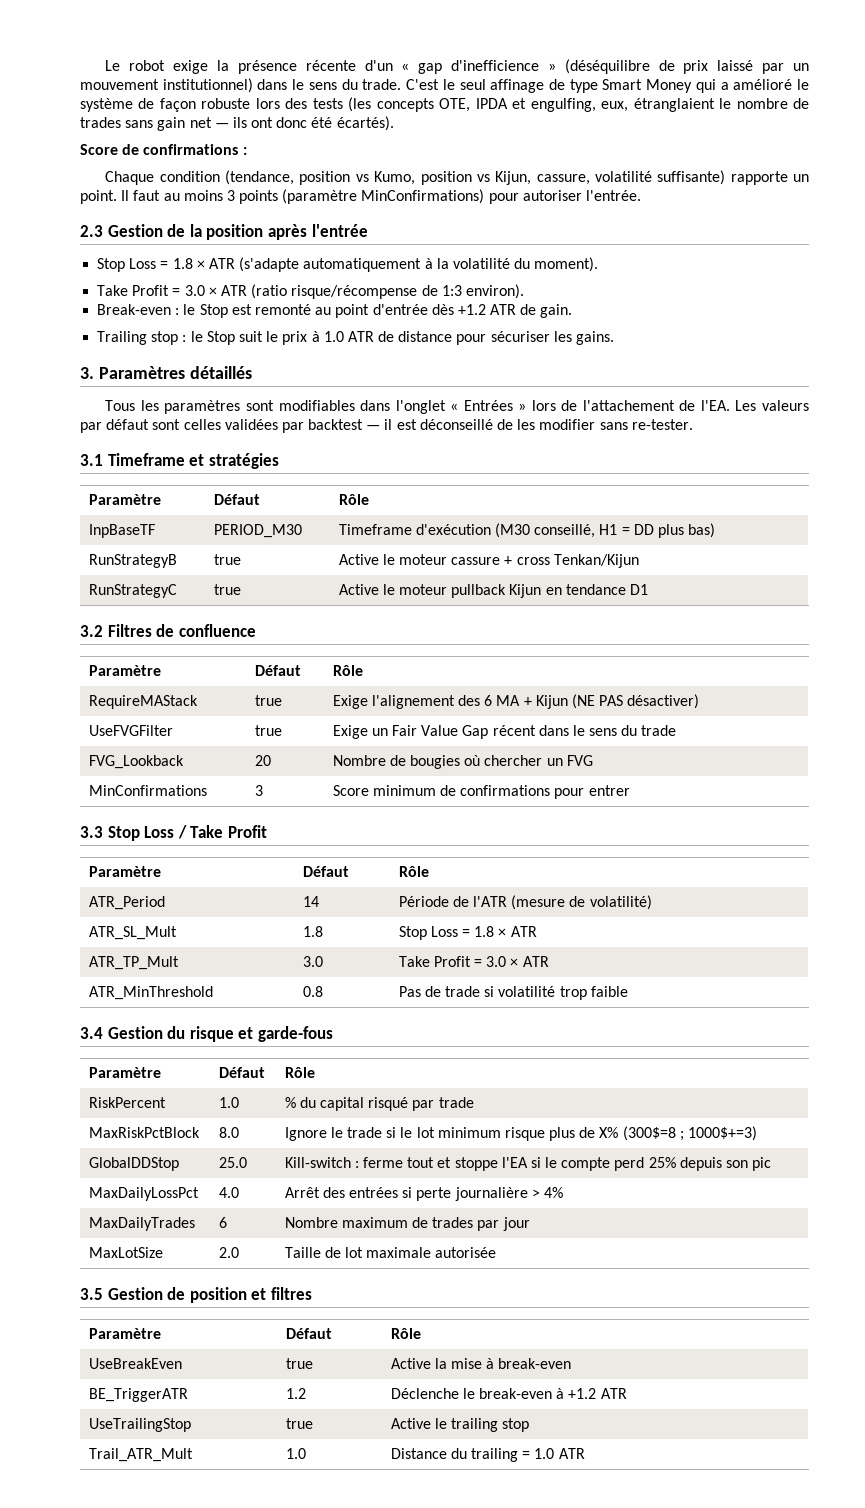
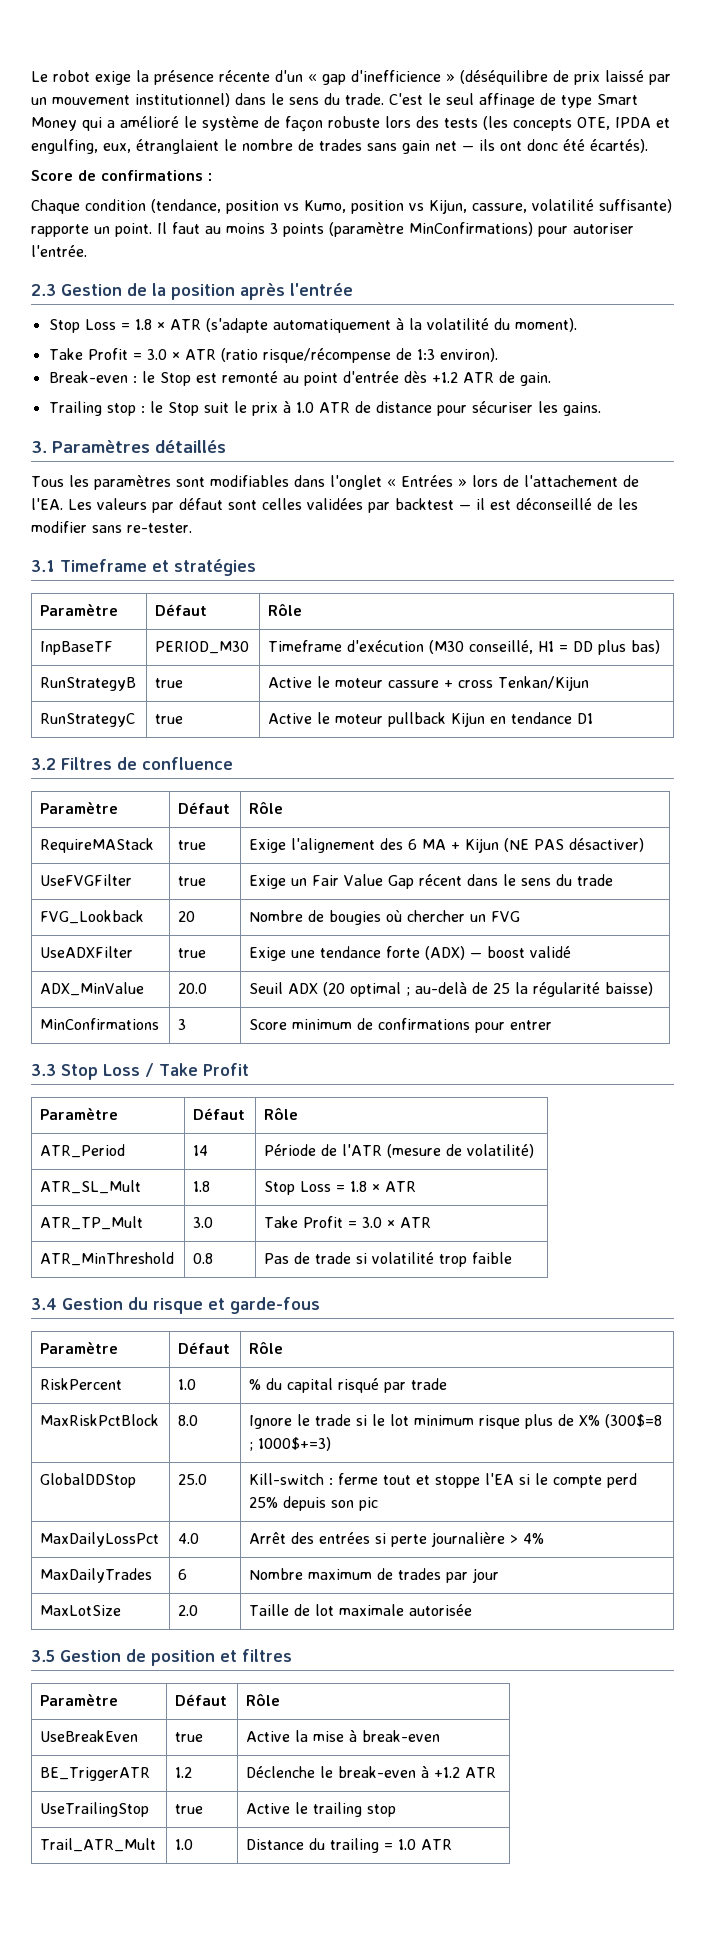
(593, 760) none -> [40,946,134,958] [178,948,207,958] [249,946,572,961] [40,982,145,996] [178,983,208,994] [249,982,654,997] // UseADXFilter | true | Exige une tendance forte (ADX) — boost validé // ADX_MinValue | 20.0 | Seuil ADX (20 optimal ; au-delà de 25 la régularité baisse)

